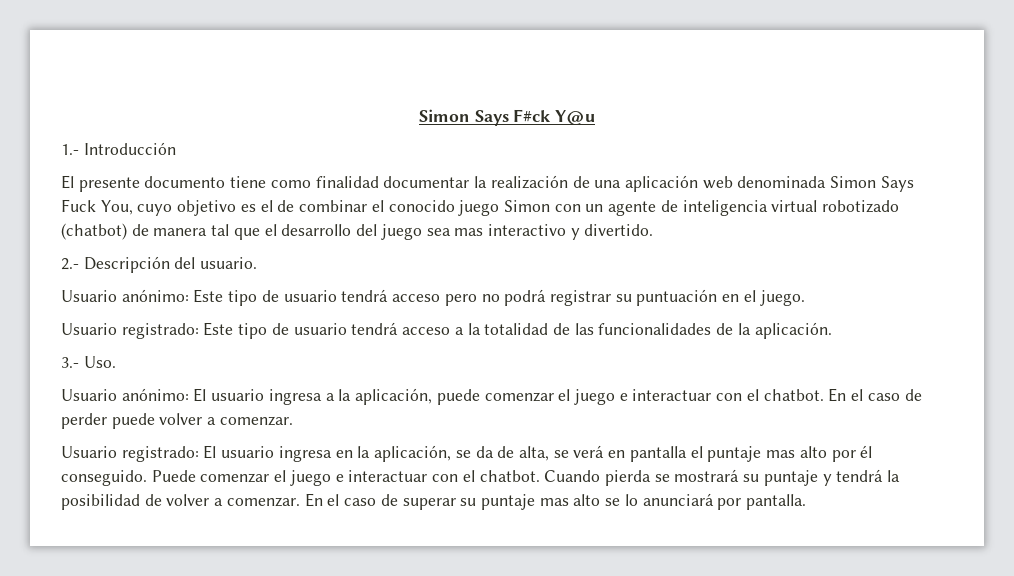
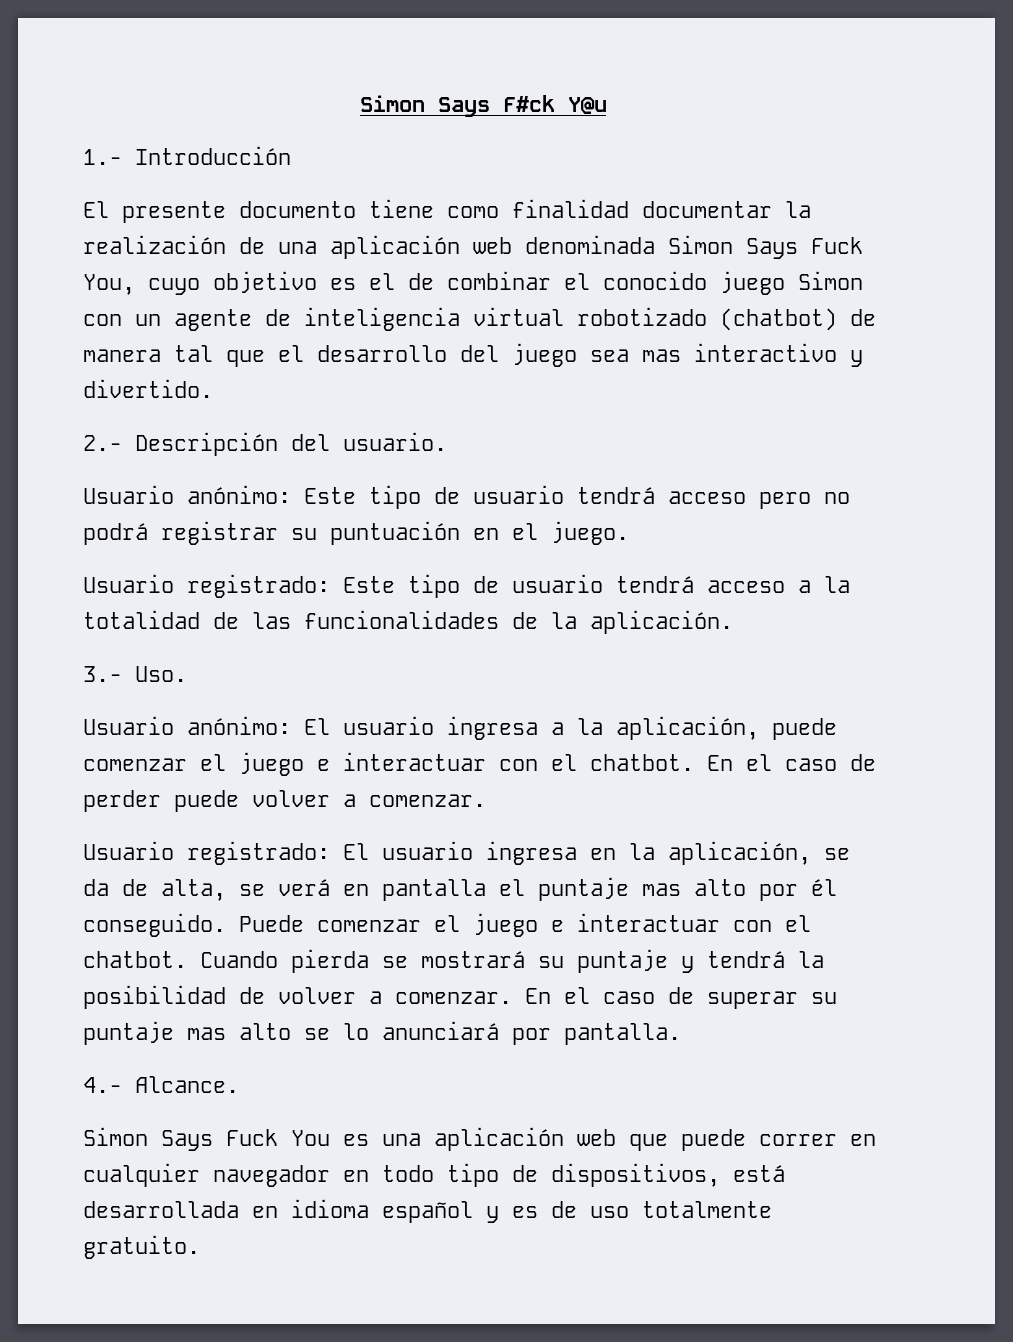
(807, 502) none -> [83,1076,239,1093] [83,1127,876,1151] [83,1163,785,1187] [83,1199,772,1223] [83,1235,200,1259] // 4.- Alcance. // Simon Says Fuck You es una aplicación web que puede correr en cualquier navegador en todo tipo de dispositivos, está desarrollada en idioma español y es de uso totalmente gratuito.

